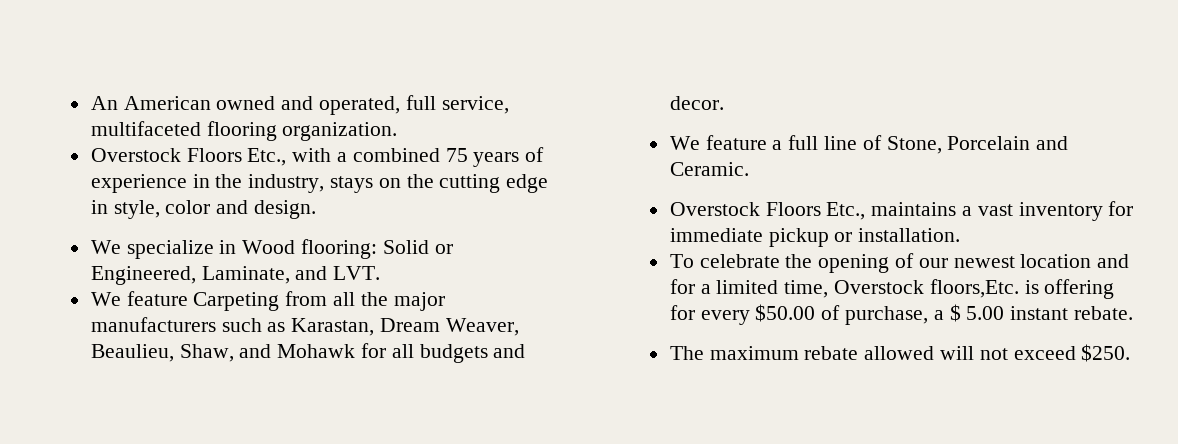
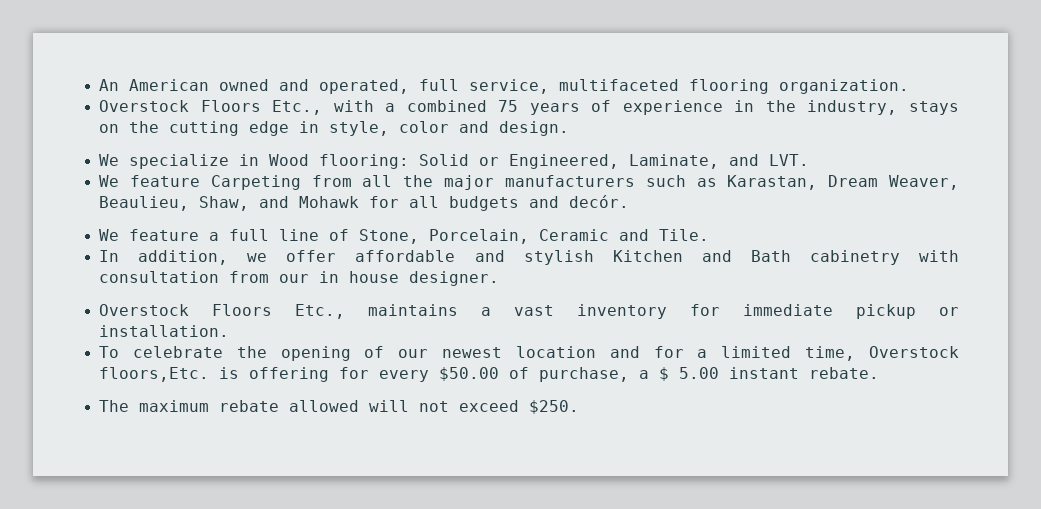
[669,96,724,110] decor. -> [569,195,630,208] decór.
[947,136,1069,150] [669,162,749,176] Porcelain and Ceramic. -> [429,229,710,244] [99,250,960,265] [99,271,500,286] Porcelain, Ceramic and Tile. // In addition, we offer affordable and stylish Kitchen and Bath cabinetry with consultation from our in house designer.

